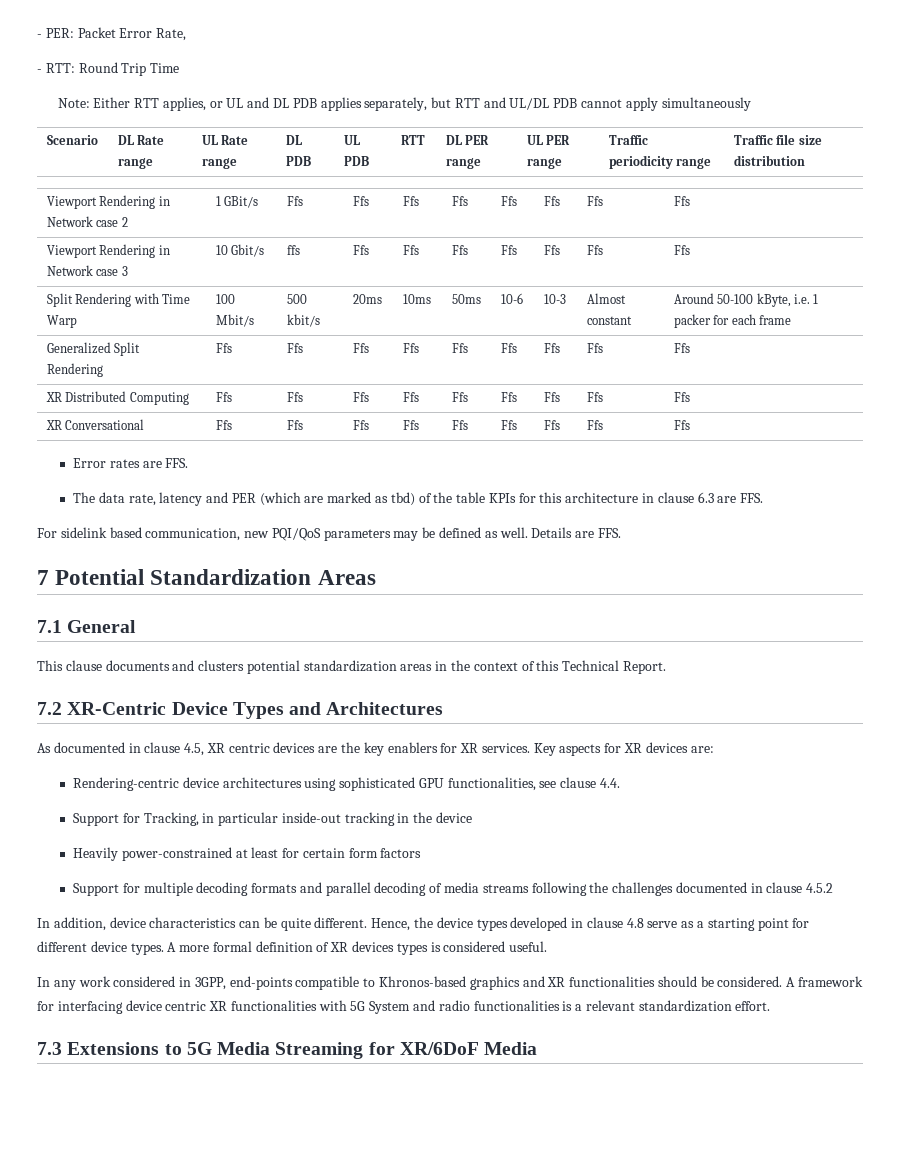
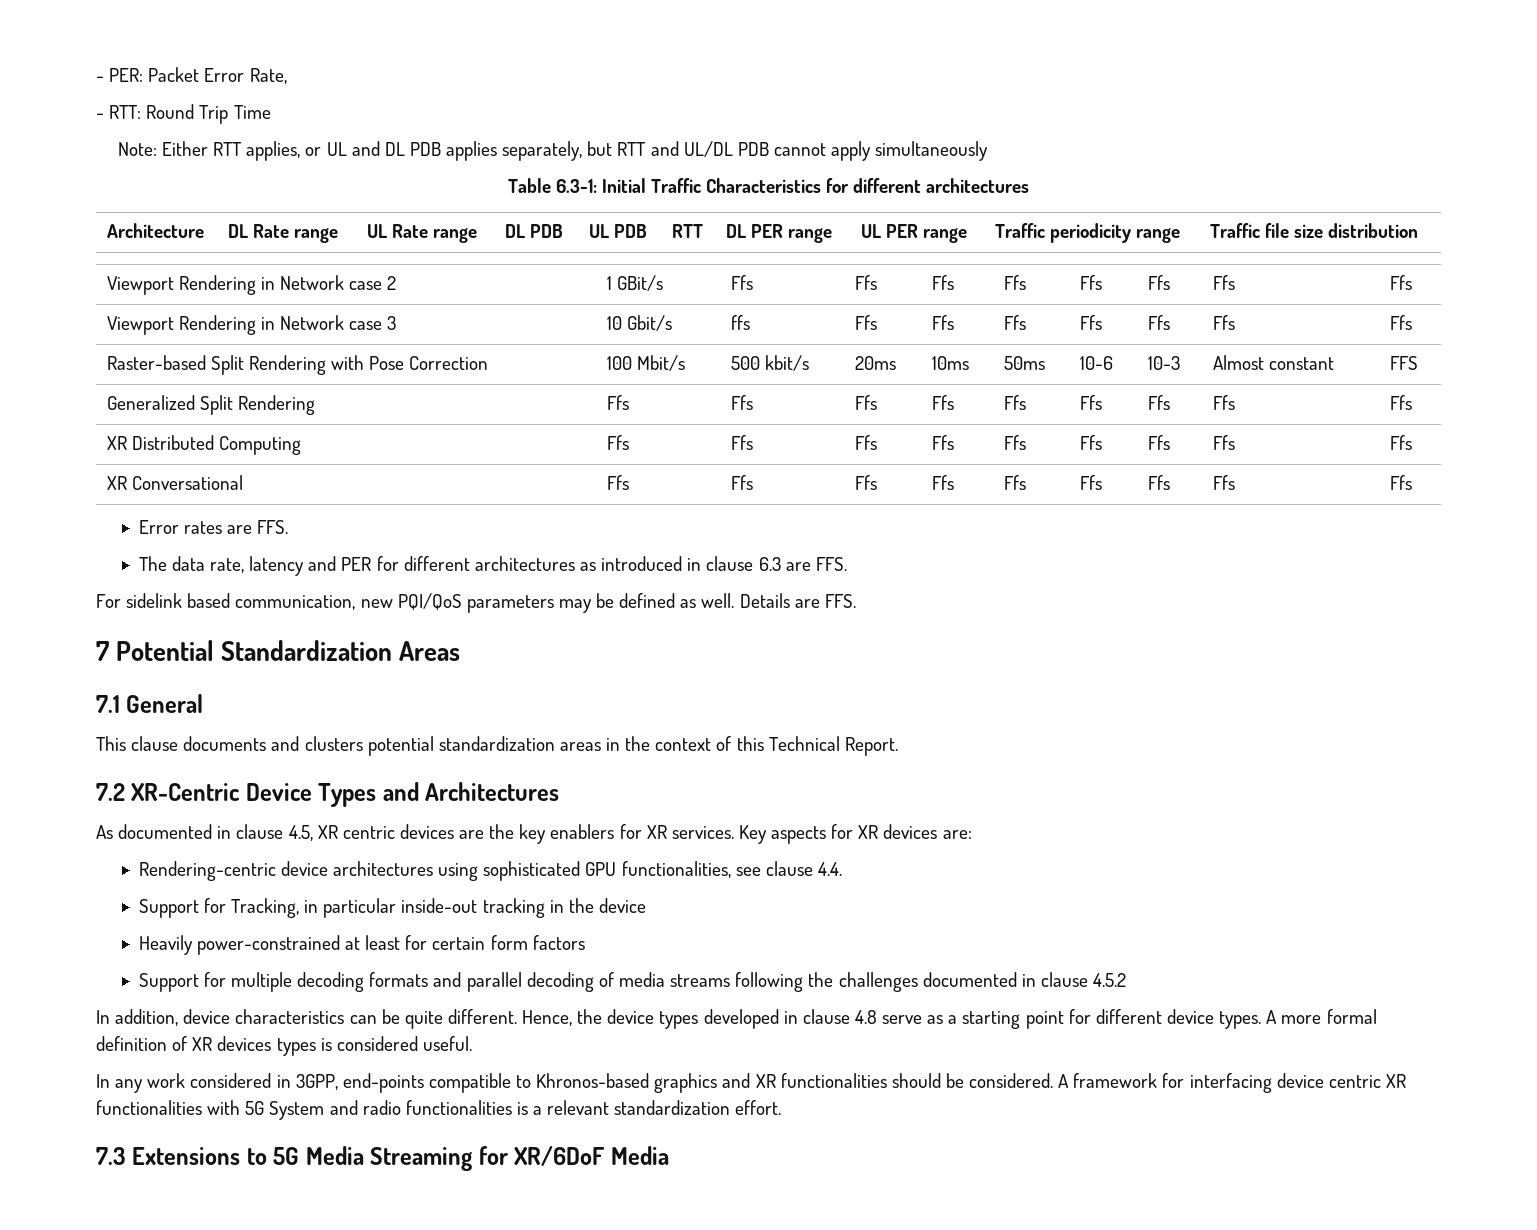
[46,135,98,145] // Scenario -> [507,178,1030,193] [106,223,204,238] // Table 6.3-1: Initial Traffic Characteristics for different architectures // Architecture
(690, 250) none -> [106,355,206,370] Raster-based
[162,294,191,304] [46,315,77,328] Time Warp -> [369,356,489,370] Pose Correction
[673,293,819,307] [673,314,792,328] Around 50-100 kByte, i.e. 1 packer for each frame -> [1389,356,1418,370] FFS
[259,492,639,506] (which are marked as tbd) of the table KPIs for this architecture -> [376,556,683,571] for different architectures as introduced

